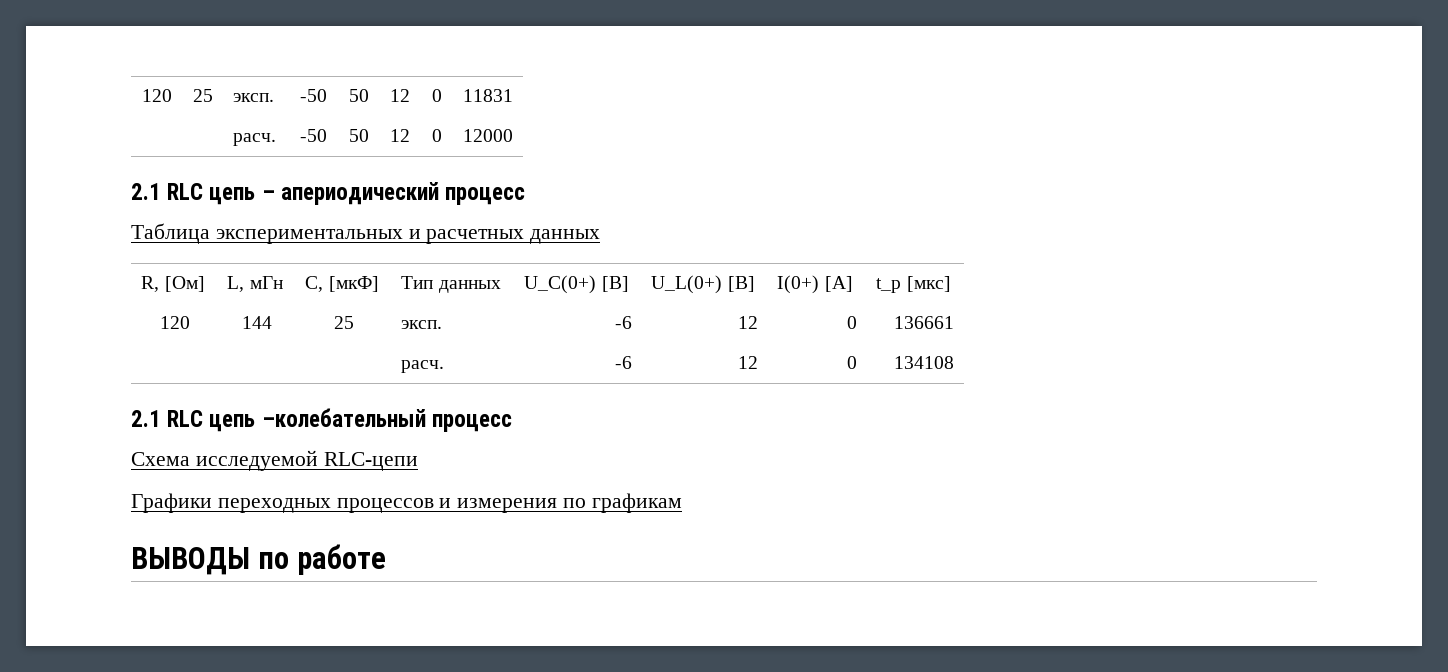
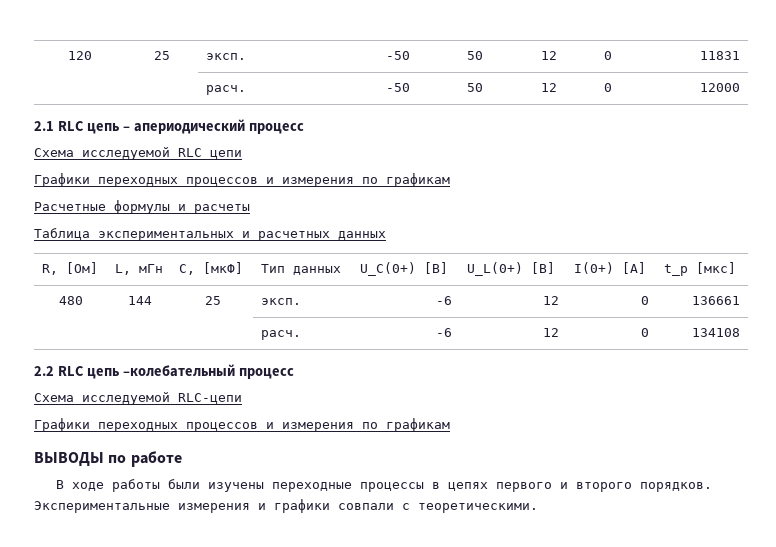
(526, 196) none -> [34,147,242,160] [34,173,450,187] [34,200,250,214] // Схема исследуемой RLС цепи // Графики переходных процессов и измерения по графикам // Расчетные формулы и расчеты
[159,316,190,329] 120 -> [59,296,83,305] 480
[131,410,161,427] 2.1 -> [34,366,54,376] 2.2
(387, 559) none -> [56,479,713,492] [34,499,538,513] // В ходе работы были изучены переходные процессы в цепях первого и второго порядков. Экспериментальные измерения и графики совпали с теоретическими.

